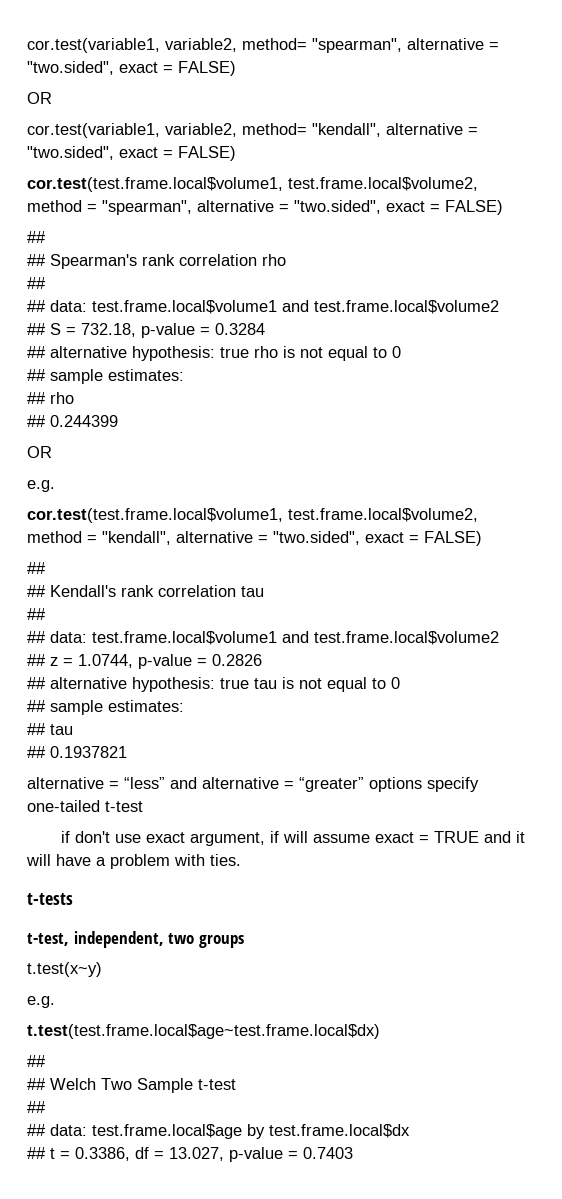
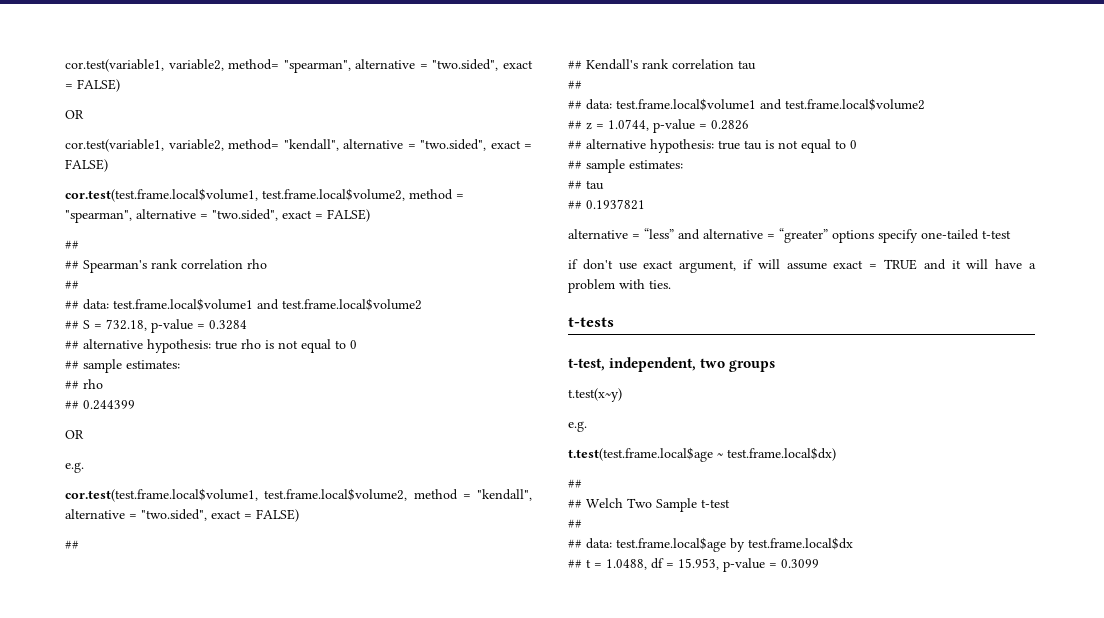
[27,1024,380,1039] t.test(test.frame.local$age~test.frame.local$dx) -> [568,447,836,462] t.test(test.frame.local$age ~ test.frame.local$dx)
[75,1147,130,1161] 0.3386, -> [606,559,647,570] 1.0488,
[169,1147,353,1162] 13.027, p-value = 0.7403 -> [678,558,819,572] 15.953, p-value = 0.3099

